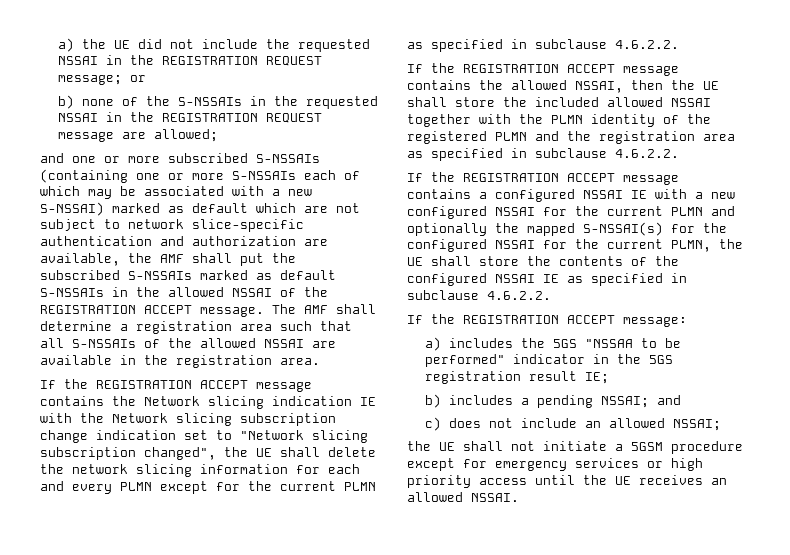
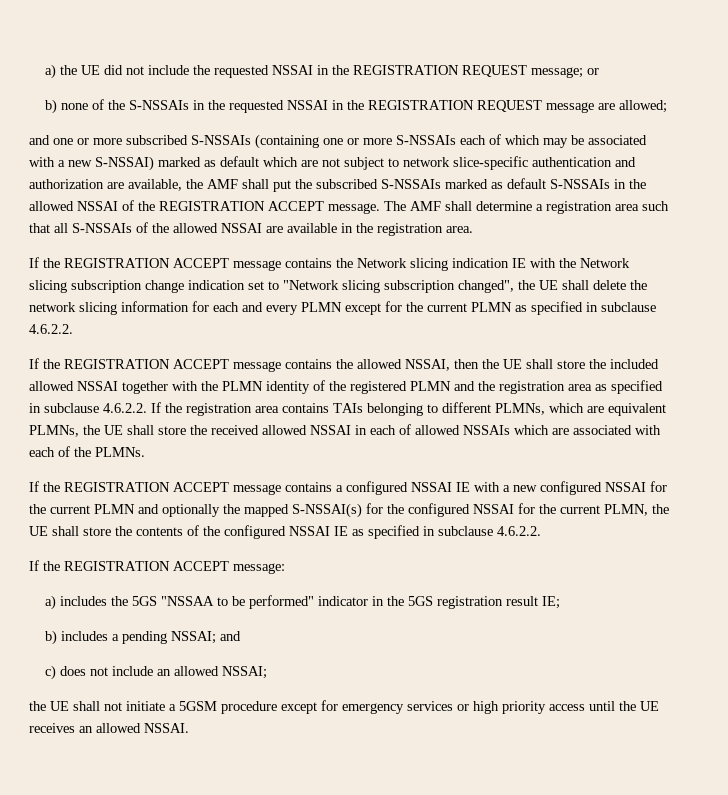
(679, 153) none -> [151,402,666,416] [29,424,661,437] [29,446,145,457] If the registration area contains TAIs belonging to different PLMNs, which are equivalent PLMNs, the UE shall store the received allowed NSSAI in each of allowed NSSAIs which are associated with each of the PLMNs.

